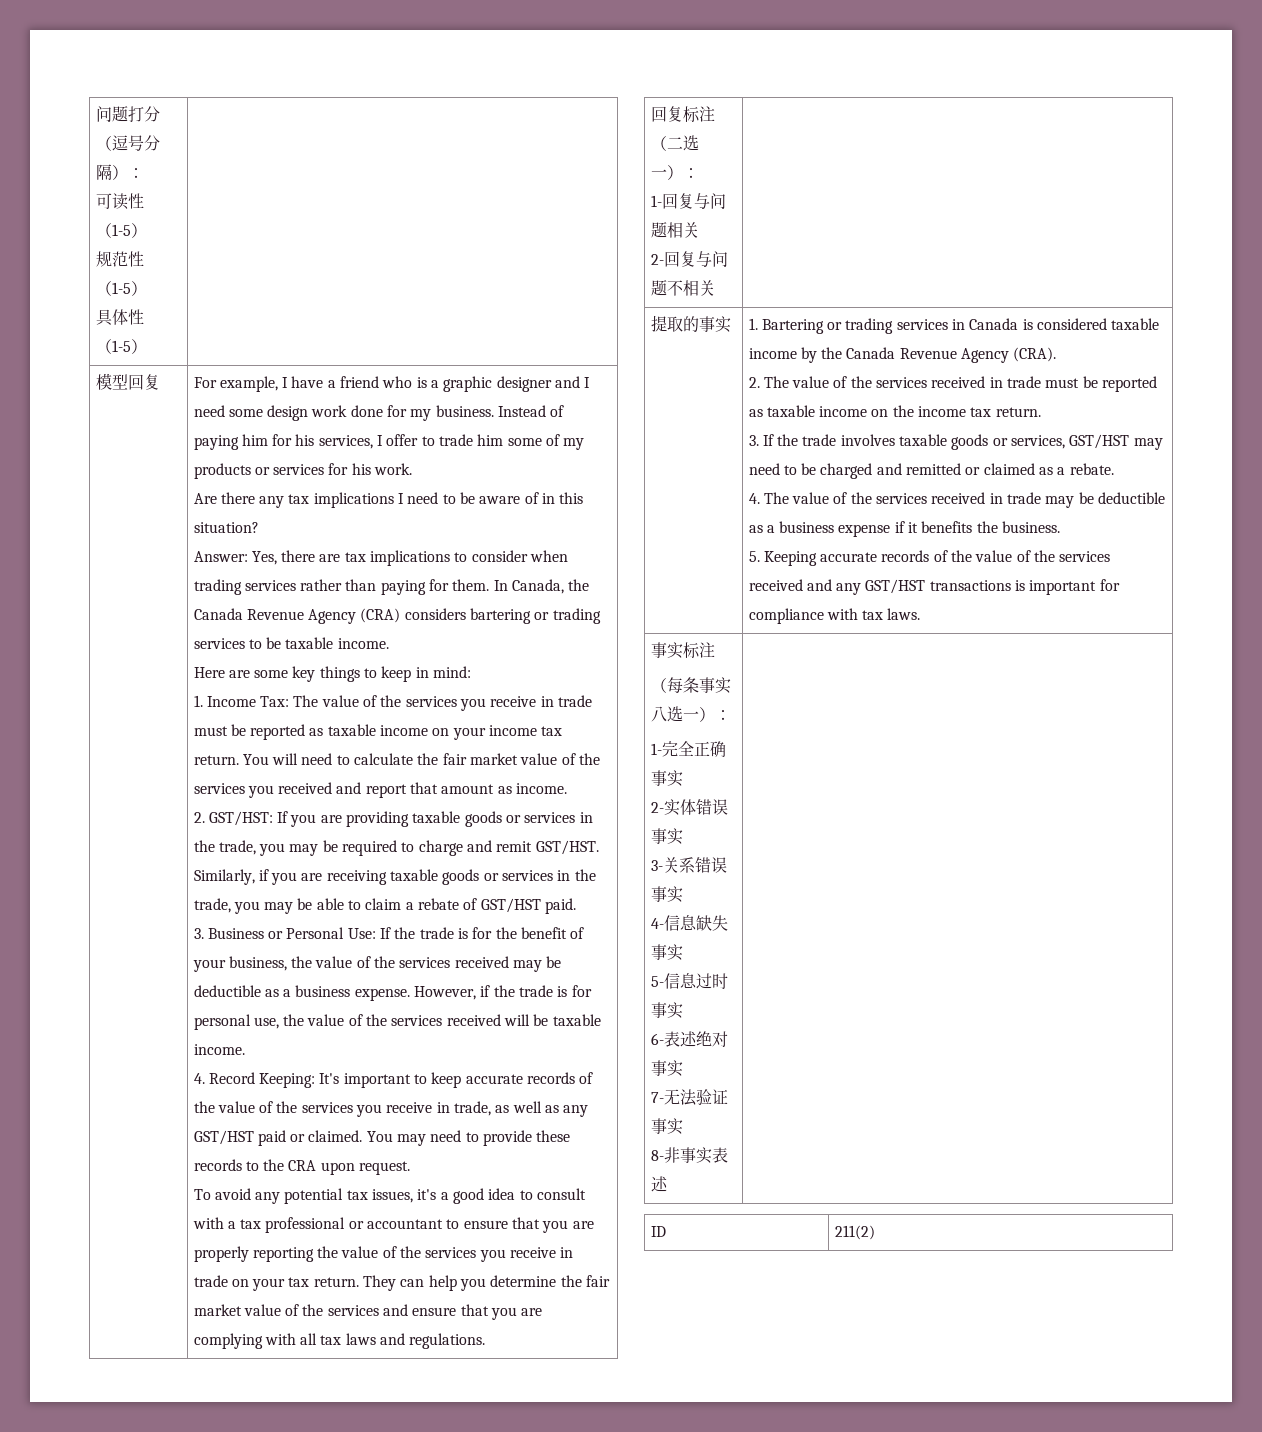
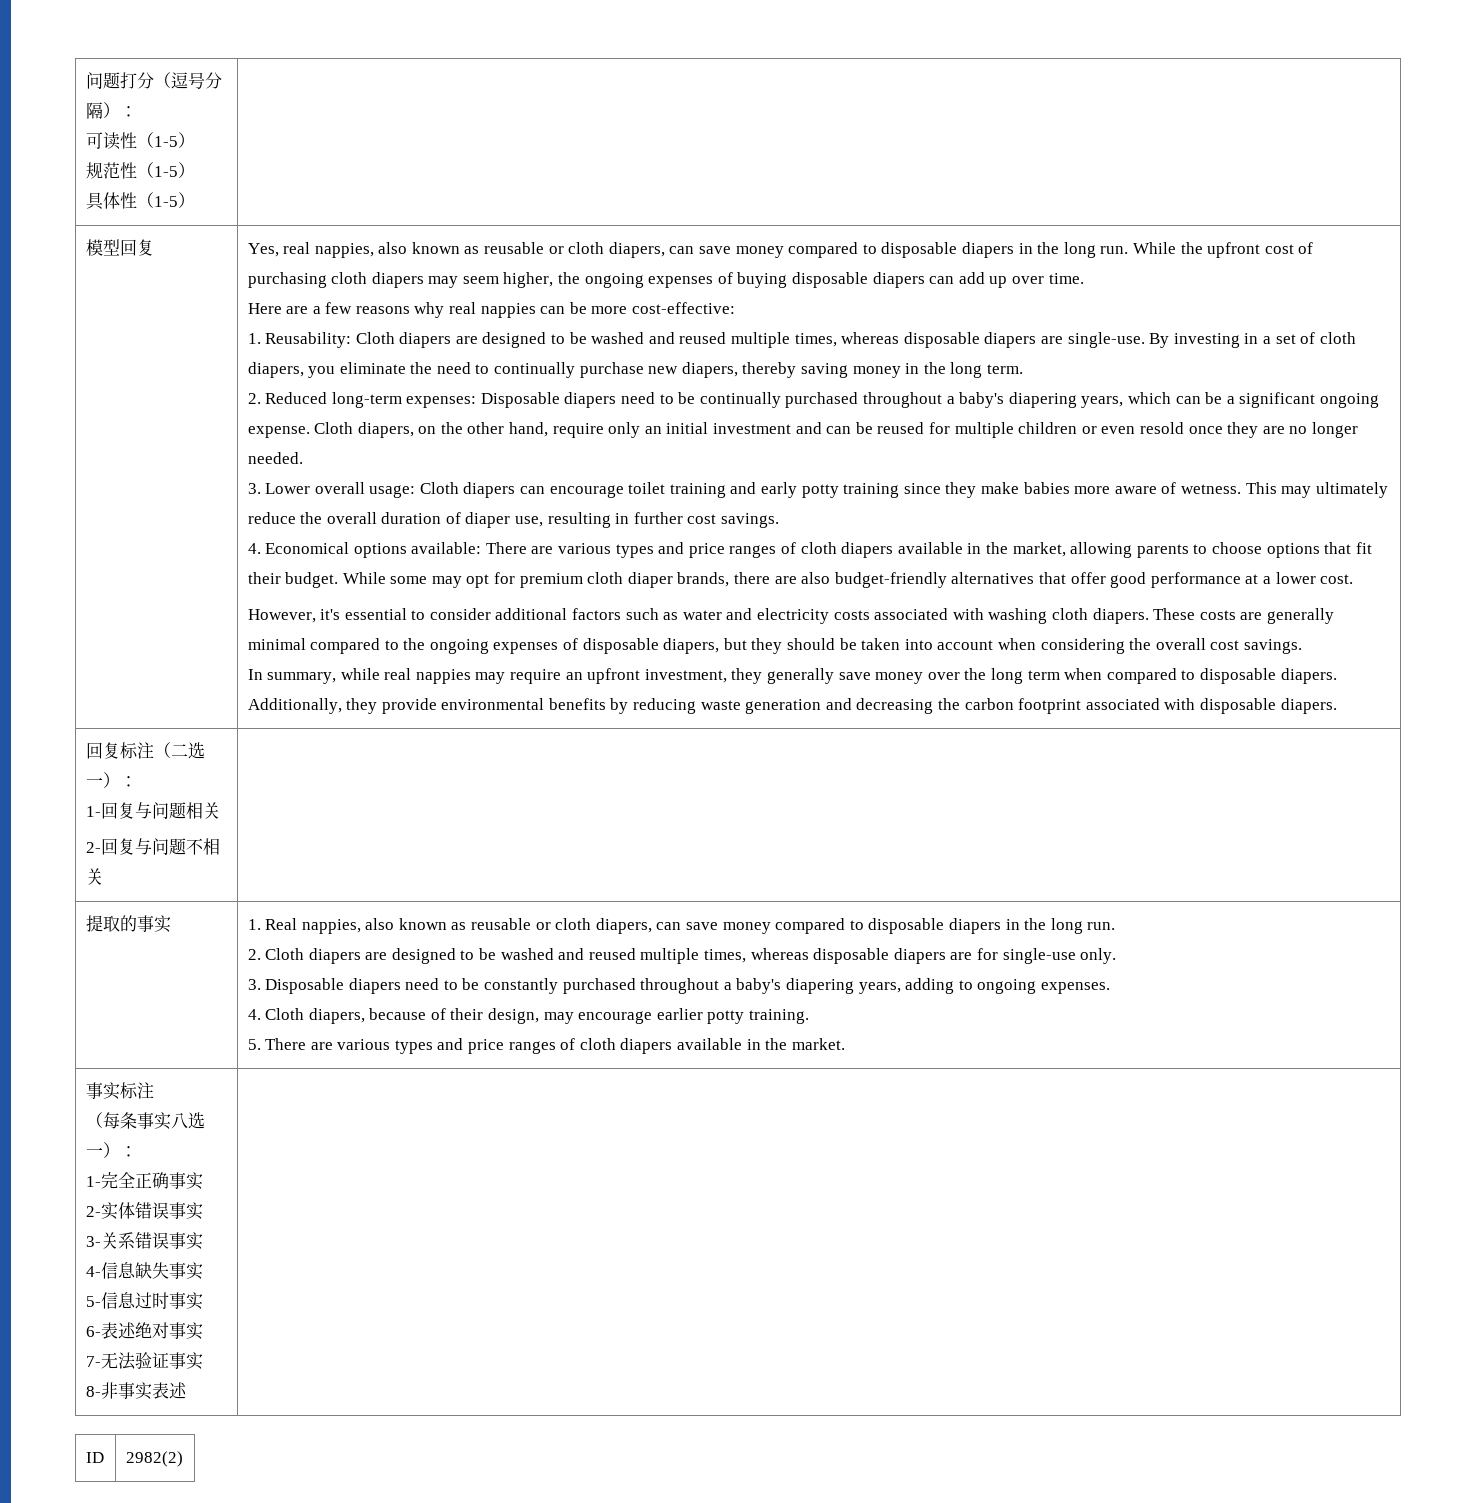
[193,376,591,392] [193,405,565,421] [193,434,585,450] [193,463,413,479] [193,492,584,508] [193,522,259,533] [193,550,569,566] [193,579,590,595] [193,608,601,624] [193,637,389,649] [193,666,472,682] [193,695,593,711] [193,724,563,740] [193,753,601,765] [193,782,568,798] [193,811,593,827] [193,840,599,856] [193,869,596,885] [193,898,577,914] [193,927,585,939] [192,956,562,972] [193,985,592,1001] [193,1014,601,1030] [193,1044,245,1055] [193,1072,594,1088] [193,1101,589,1117] [193,1130,571,1146] [193,1159,411,1175] [193,1188,587,1204] [192,1217,594,1233] [193,1246,574,1262] [193,1275,611,1291] [193,1304,543,1320] [193,1333,486,1349] For example, I have a friend who is a graphic designer and I need some design work done for my business. Instead of paying him for his services, I offer to trade him some of my products or services for his work. // Are there any tax implications I need to be aware of in this situation? // Answer: Yes, there are tax implications to consider when trading services rather than paying for them. In Canada, the Canada Revenue Agency (CRA) considers bartering or trading services to be taxable income. // Here are some key things to keep in mind: // 1. Income Tax: The value of the services you receive in trade must be reported as taxable income on your income tax return. You will need to calculate the fair market value of the services you received and report that amount as income. // 2. GST/HST: If you are providing taxable goods or services in the trade, you may be required to charge and remit GST/HST. Similarly, if you are receiving taxable goods or services in the trade, you may be able to claim a rebate of GST/HST paid. // 3. Business or Personal Use: If the trade is for the benefit of your business, the value of the services received may be deductible as a business expense. However, if the trade is for personal use, the value of the services received will be taxable income. // 4. Record Keeping: It's important to keep accurate records of the value of the services you receive in trade, as well as any GST/HST paid or claimed. You may need to provide these records to the CRA upon request. // To avoid any potential tax issues, it's a good idea to consult with a tax professional or accountant to ensure that you are properly reporting the value of the services you receive in trade on your tax return. They can help you determine the fair market value of the services and ensure that you are complying with all tax laws and regulations. -> [247,242,1314,258] [247,272,1084,288] [247,302,736,318] [247,332,1356,348] [247,362,1023,378] [247,392,1379,408] [247,422,1358,438] [247,452,303,464] [247,482,1388,498] [247,512,780,528] [247,542,1372,558] [247,572,1354,588] [247,608,1334,624] [247,638,1302,654] [247,668,1337,684] [247,698,1337,714] Yes, real nappies, also known as reusable or cloth diapers, can save money compared to disposable diapers in the long run. While the upfront cost of purchasing cloth diapers may seem higher, the ongoing expenses of buying disposable diapers can add up over time. // Here are a few reasons why real nappies can be more cost-effective: // 1. Reusability: Cloth diapers are designed to be washed and reused multiple times, whereas disposable diapers are single-use. By investing in a set of cloth diapers, you eliminate the need to continually purchase new diapers, thereby saving money in the long term. // 2. Reduced long-term expenses: Disposable diapers need to be continually purchased throughout a baby's diapering years, which can be a significant ongoing expense. Cloth diapers, on the other hand, require only an initial investment and can be reused for multiple children or even resold once they are no longer needed. // 3. Lower overall usage: Cloth diapers can encourage toilet training and early potty training since they make babies more aware of wetness. This may ultimately reduce the overall duration of diaper use, resulting in further cost savings. // 4. Economical options available: There are various types and price ranges of cloth diapers available in the market, allowing parents to choose options that fit their budget. While some may opt for premium cloth diaper brands, there are also budget-friendly alternatives that offer good performance at a lower cost. // However, it's essential to consider additional factors such as water and electricity costs associated with washing cloth diapers. These costs are generally minimal compared to the ongoing expenses of disposable diapers, but they should be taken into account when considering the overall cost savings. // In summary, while real nappies may require an upfront investment, they generally save money over the long term when compared to disposable diapers. Additionally, they provide environmental benefits by reducing waste generation and decreasing the carbon footprint associated with disposable diapers.
[761,318,1160,334] [748,347,1057,363] [748,376,1158,392] [748,405,1041,417] [748,434,1163,450] [748,463,1114,479] [748,492,1166,508] [748,521,1061,537] [748,550,1111,566] [748,579,1120,595] [748,608,921,624] Bartering or trading services in Canada is considered taxable income by the Canada Revenue Agency (CRA). // 2. The value of the services received in trade must be reported as taxable income on the income tax return. // 3. If the trade involves taxable goods or services, GST/HST may need to be charged and remitted or claimed as a rebate. // 4. The value of the services received in trade may be deductible as a business expense if it benefits the business. // 5. Keeping accurate records of the value of the services received and any GST/HST transactions is important for compliance with tax laws. -> [265,918,1116,934] [247,948,1117,964] [247,978,1110,994] [247,1008,810,1024] [247,1038,845,1054] Real nappies, also known as reusable or cloth diapers, can save money compared to disposable diapers in the long run. // 2. Cloth diapers are designed to be washed and reused multiple times, whereas disposable diapers are for single-use only. // 3. Disposable diapers need to be constantly purchased throughout a baby's diapering years, adding to ongoing expenses. // 4. Cloth diapers, because of their design, may encourage earlier potty training. // 5. There are various types and price ranges of cloth diapers available in the market.
[834,1225,875,1240] 211(2) -> [125,1451,183,1467] 2982(2)

